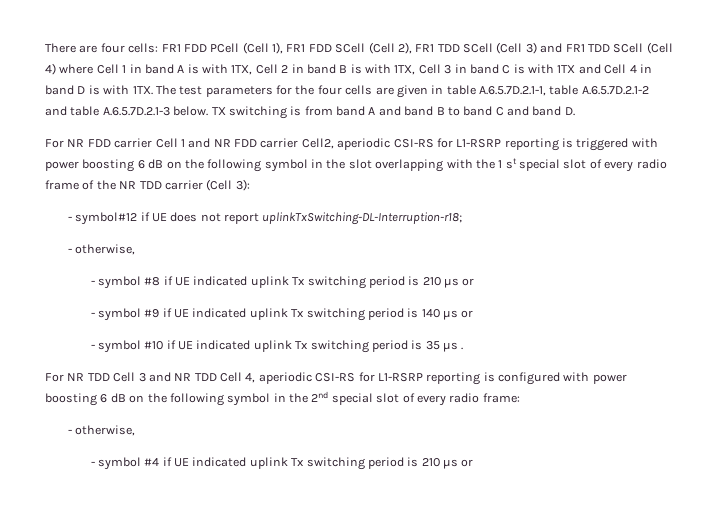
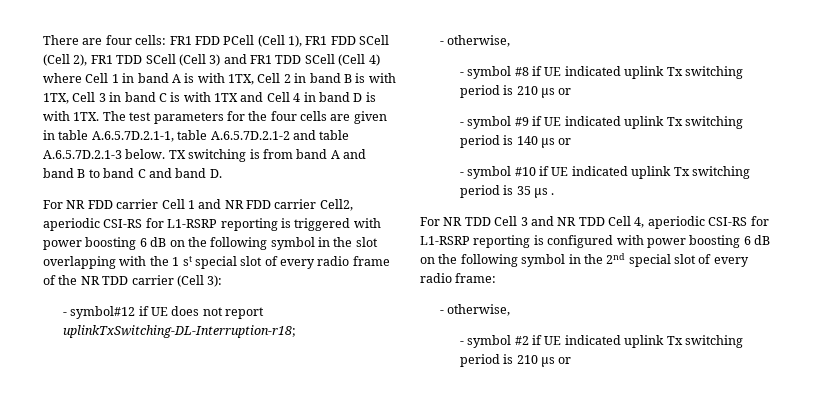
[144,458,160,466] #4 -> [514,336,529,345] #2

